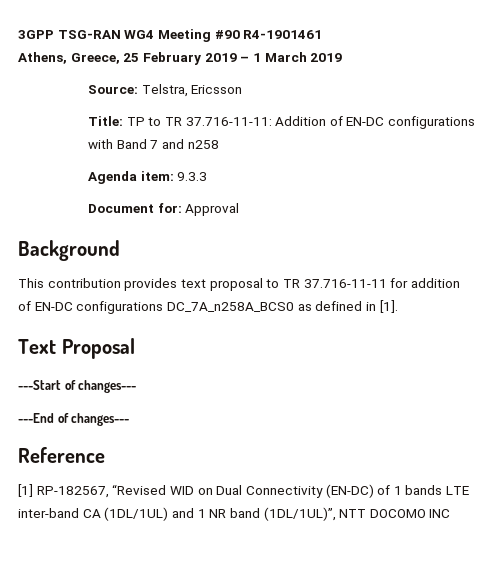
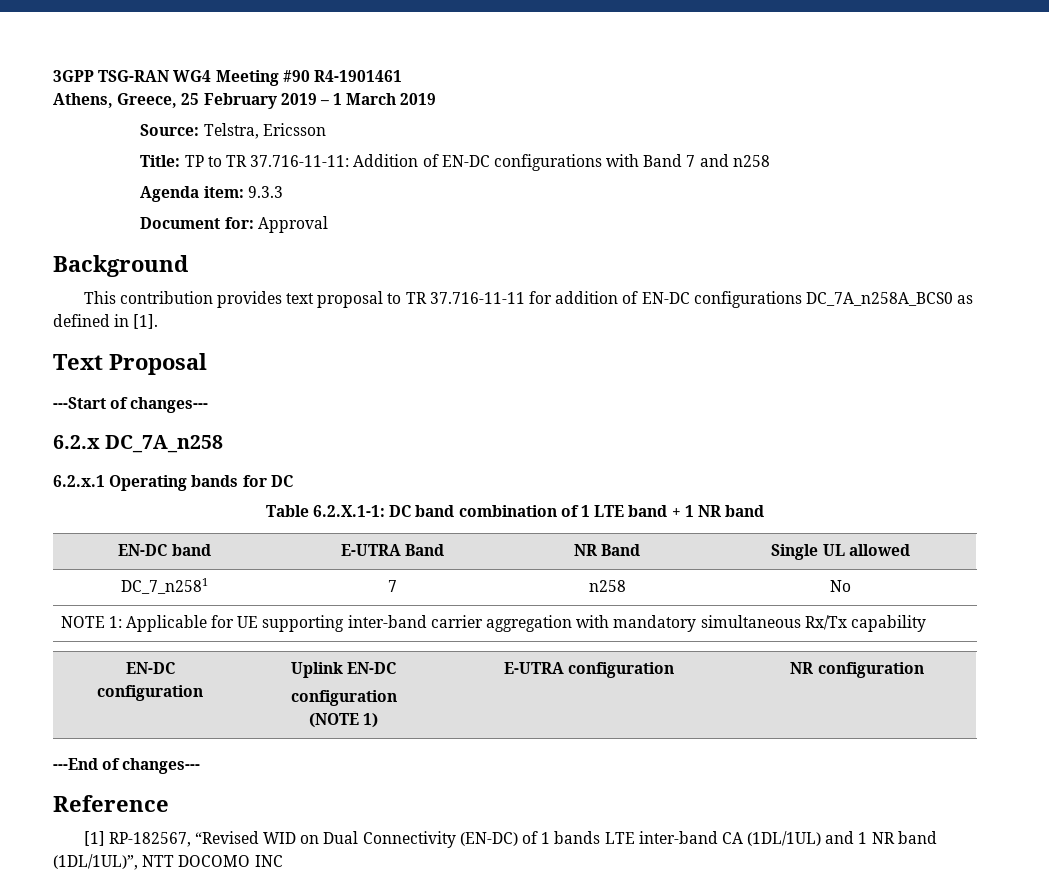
(137, 386) none -> [53,435,224,453] [53,475,293,491] [265,505,765,517] [118,544,211,556] [340,544,445,556] [573,544,641,556] [771,544,910,560] [121,578,208,594] [388,580,397,592] [588,580,626,592] [830,580,851,592] [60,615,926,632] [125,662,175,674] [97,685,203,701] [290,662,397,678] [290,690,397,706] [308,713,379,728] [503,662,675,678] [790,662,924,678] // 6.2.x DC_7A_n258 // 6.2.x.1 Operating bands for DC // Table 6.2.X.1-1: DC band combination of 1 LTE band + 1 NR band // EN-DC band | E-UTRA Band | NR Band | Single UL allowed // DC_7_n2581 | 7 | n258 | No // NOTE 1: Applicable for UE supporting inter-band carrier aggregation with mandatory simultaneous Rx/Tx capability // EN-DC // configuration | Uplink EN-DC // configuration // (NOTE 1) | E-UTRA configuration | NR configuration

